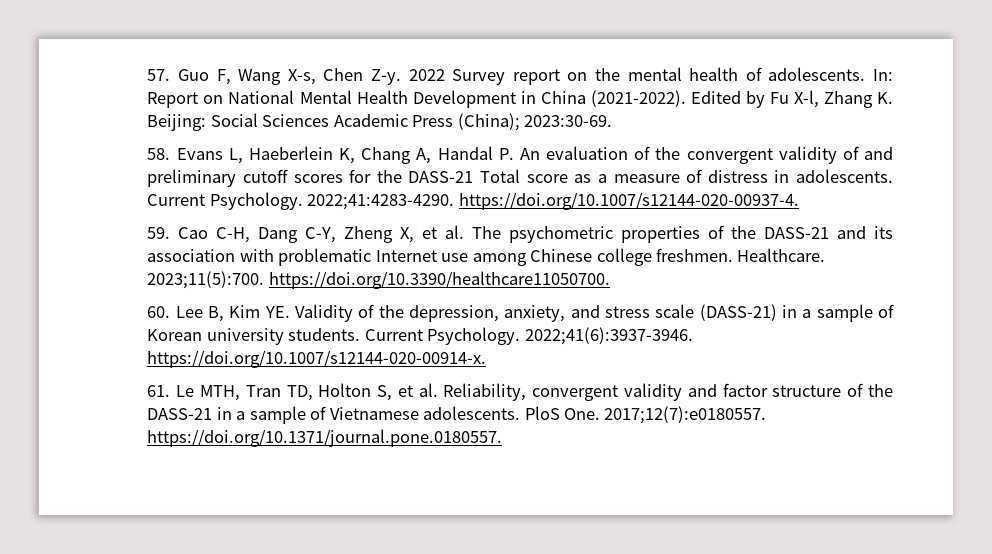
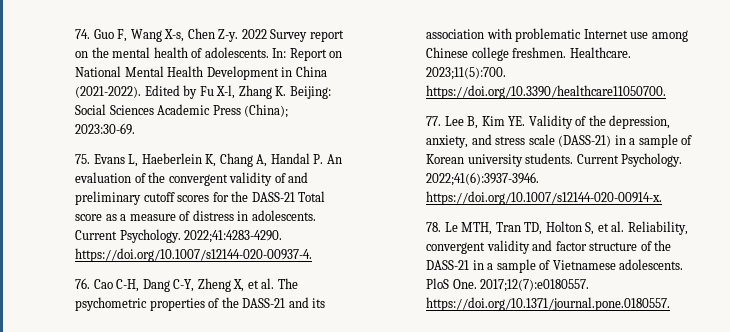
[147,69,171,81] 57. -> [75,29,91,39] 74.
[147,148,171,160] 58. -> [75,154,91,164] 75.
[147,227,171,239] 59. -> [75,278,91,289] 76.
[147,306,171,318] 60. -> [426,116,442,126] 77.
[147,385,171,397] 61. -> [426,222,442,232] 78.

